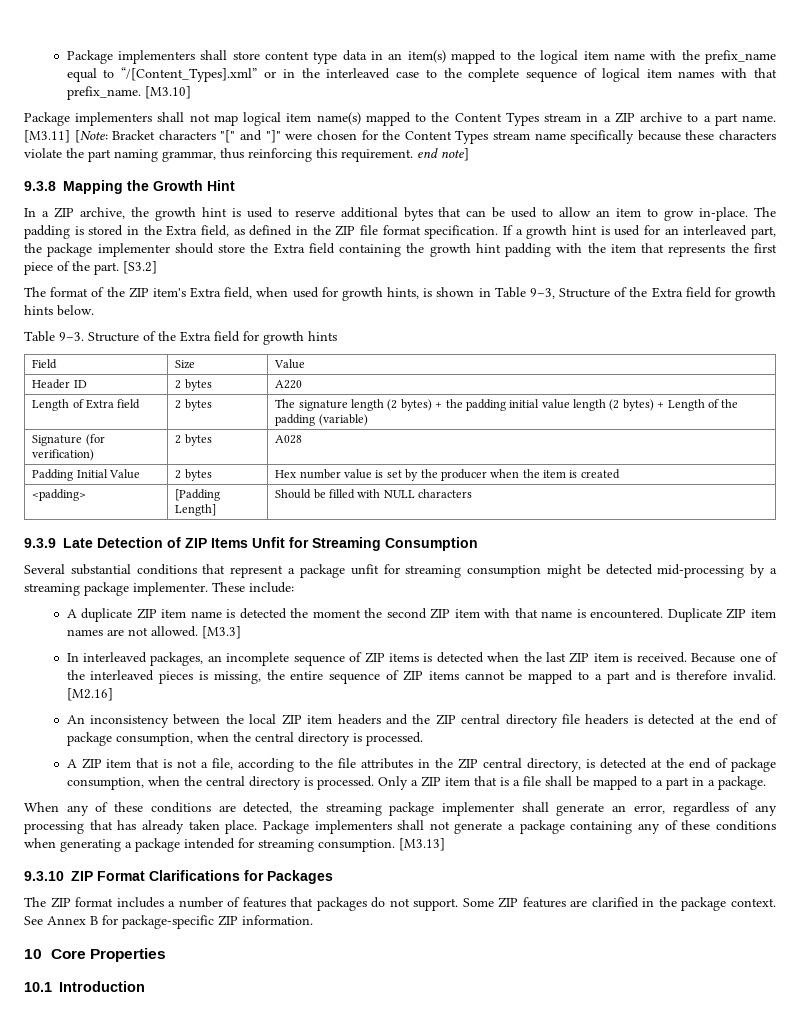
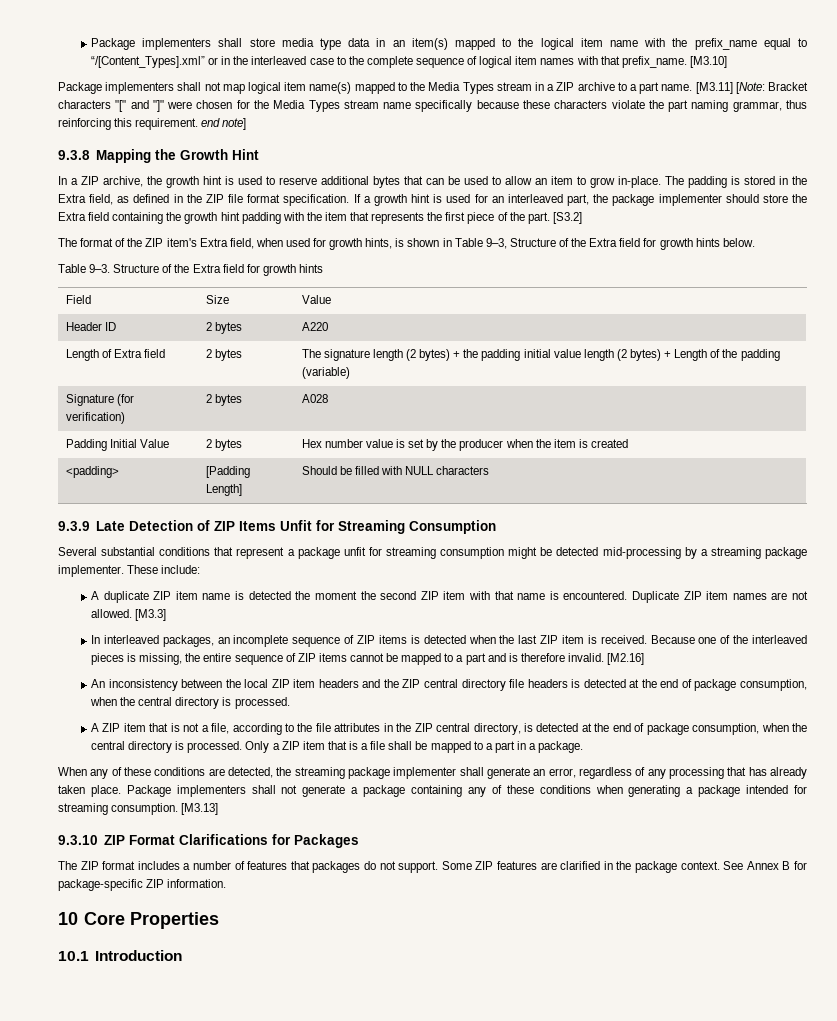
[264,51,309,60] content -> [281,38,314,47] media
[454,113,502,122] Content -> [428,82,461,91] Media
[404,131,452,140] Content -> [273,100,306,109] Media

